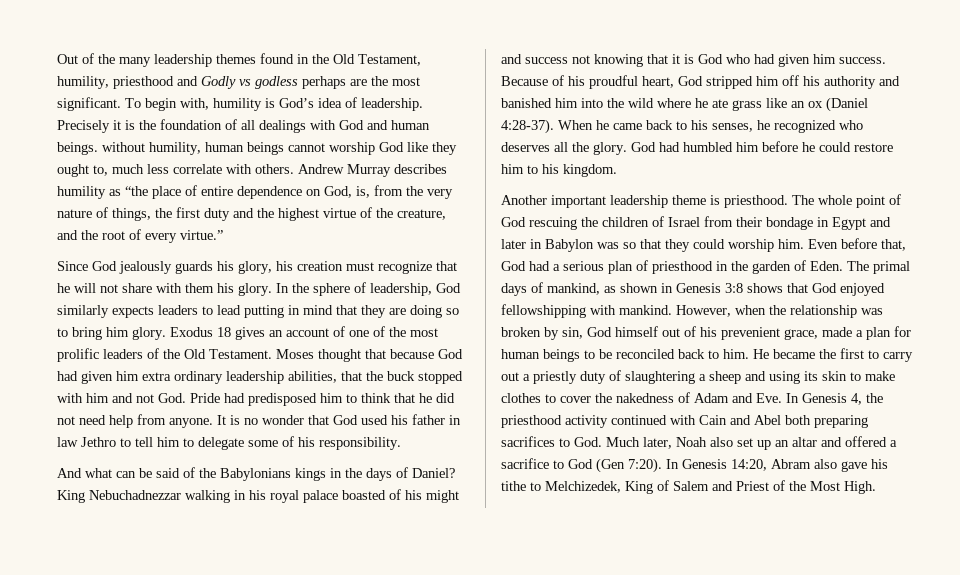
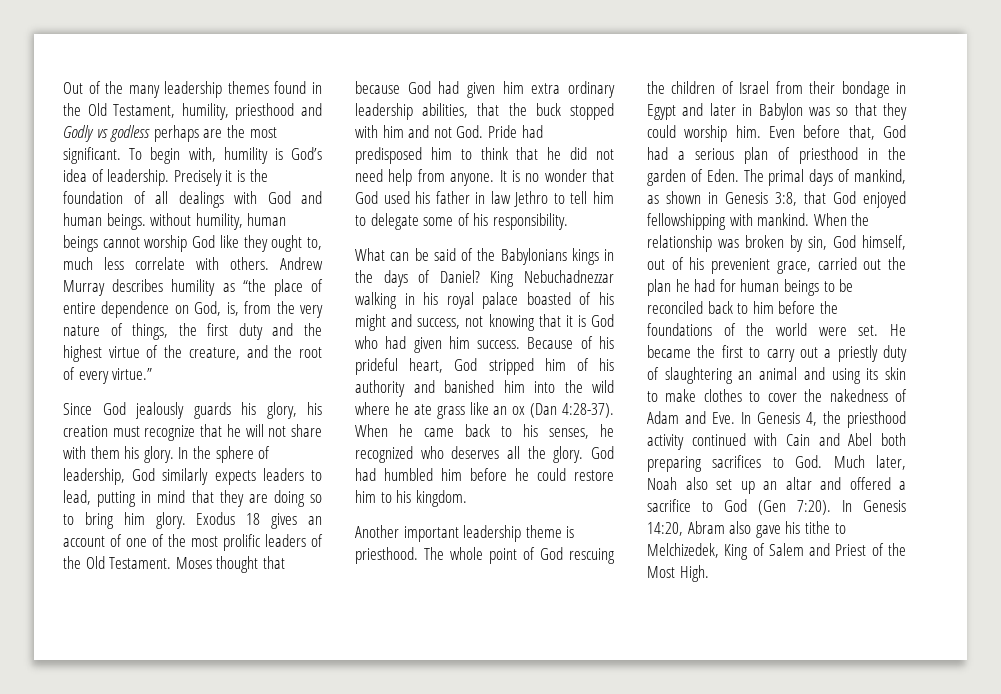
[217,305,241,315] lead -> [63,490,91,505] lead,
[57,468,112,478] And what -> [355,248,385,261] What
[525,57,568,64] success -> [417,318,461,329] success,
[589,75,638,89] proudful -> [355,358,398,375] prideful
[782,75,799,86] off -> [576,358,589,371] of
[826,97,868,112] (Daniel -> [530,403,558,418] (Dan
[725,283,783,293] 3:8 shows -> [775,192,797,206] 3:8,
[676,305,766,317] However, when -> [813,213,847,226] When
[615,326,658,337] himself -> [862,235,906,250] himself,
[822,327,891,340] made a plan -> [817,257,906,270] [647,279,716,296] carried out the plan he had
[723,349,749,359] him. -> [752,301,838,314] [647,323,879,336] him before the foundations of the world were set.
[699,371,741,384] a sheep -> [738,367,798,380] an animal

